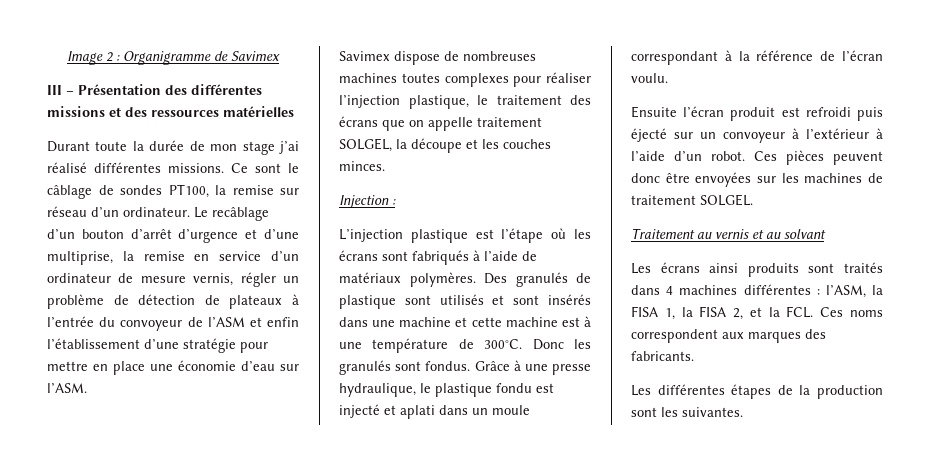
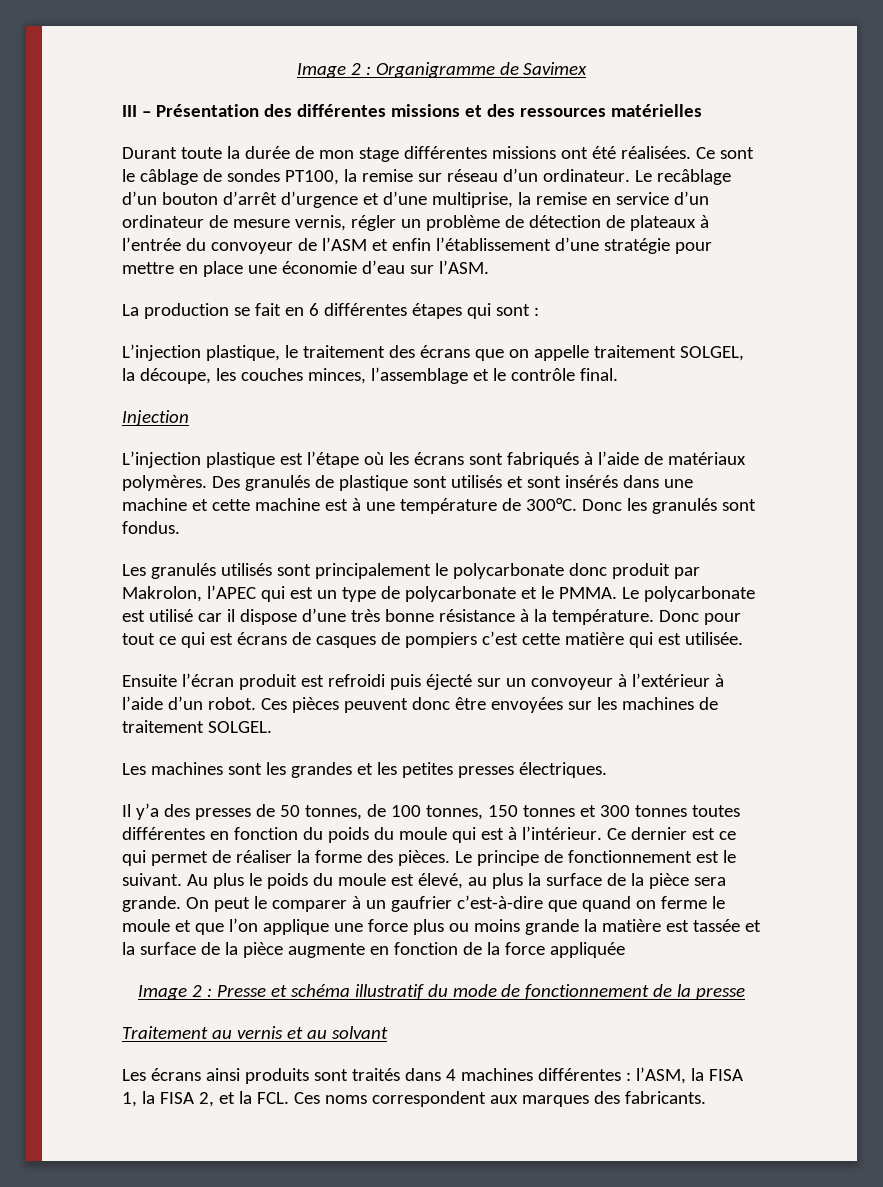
[278,141,299,154] [47,162,224,173] j’ai réalisé différentes missions. -> [403,146,691,159] différentes missions ont été réalisées.
[339,51,536,65] [339,72,591,87] [339,95,400,108] Savimex dispose de nombreuses machines toutes complexes pour réaliser l’injection -> [122,303,539,319] [122,344,201,361] La production se fait en 6 différentes étapes qui sont : // L’injection
[411,138,551,153] [339,161,385,171] découpe et les couches minces. -> [139,367,618,384] découpe, les couches minces, l’assemblage et le contrôle final.
[392,199,396,205] : -> (189, 418) none
[474,360,591,375] [339,383,554,397] [339,404,530,419] [631,50,883,65] [631,73,668,83] Grâce à une presse hydraulique, le plastique fondu est injecté et aplati dans un moule correspondant à la référence de l’écran voulu. -> [122,563,700,579] [122,585,755,602] [122,608,741,625] [122,631,743,648] // Les granulés utilisés sont principalement le polycarbonate donc produit par Makrolon, l’APEC qui est un type de polycarbonate et le PMMA. Le polycarbonate est utilisé car il dispose d’une très bonne résistance à la température. Donc pour tout ce qui est écrans de casques de pompiers c’est cette matière qui est utilisée.
(753, 200) none -> [122,762,607,778] [122,803,740,820] [122,826,736,843] [122,850,736,866] [122,873,726,889] [122,895,725,912] [122,918,761,935] [122,942,625,958] [137,984,746,1000] // Les machines sont les grandes et les petites presses électriques. // Il y’a des presses de 50 tonnes, de 100 tonnes, 150 tonnes et 300 tonnes toutes différentes en fonction du poids du moule qui est à l’intérieur. Ce dernier est ce qui permet de réaliser la forme des pièces. Le principe de fonctionnement est le suivant. Au plus le poids du moule est élevé, au plus la surface de la pièce sera grande. On peut le comparer à un gaufrier c’est-à-dire que quand on ferme le moule et que l’on applique une force plus ou moins grande la matière est tassée et la surface de la pièce augmente en fonction de la force appliquée // Image 2 : Presse et schéma illustratif du mode de fonctionnement de la presse
[631,384,883,399] [631,407,743,417] // Les différentes étapes de la production sont les suivantes. -> (706, 1097) none

